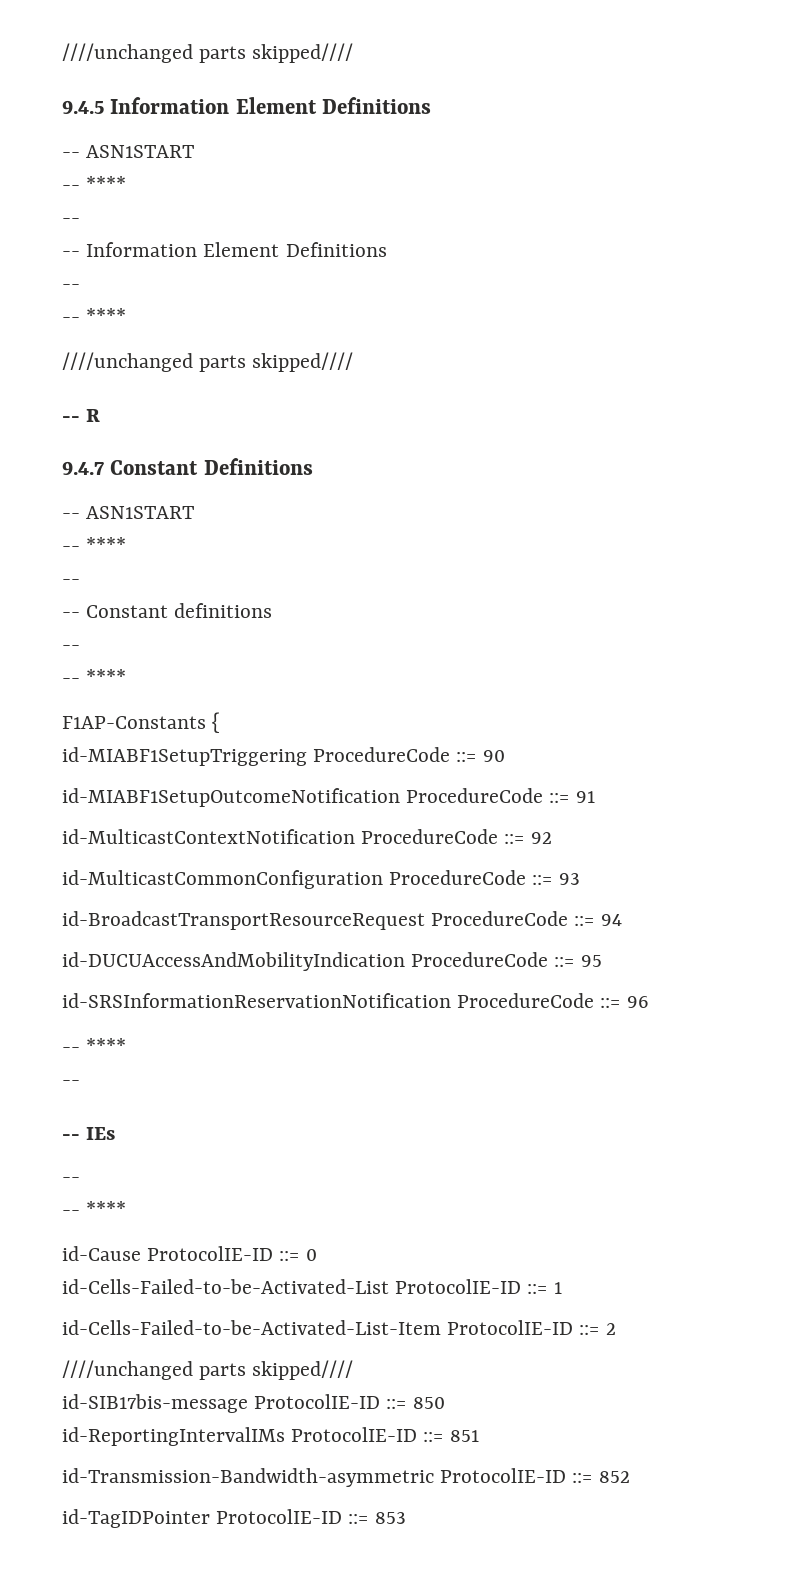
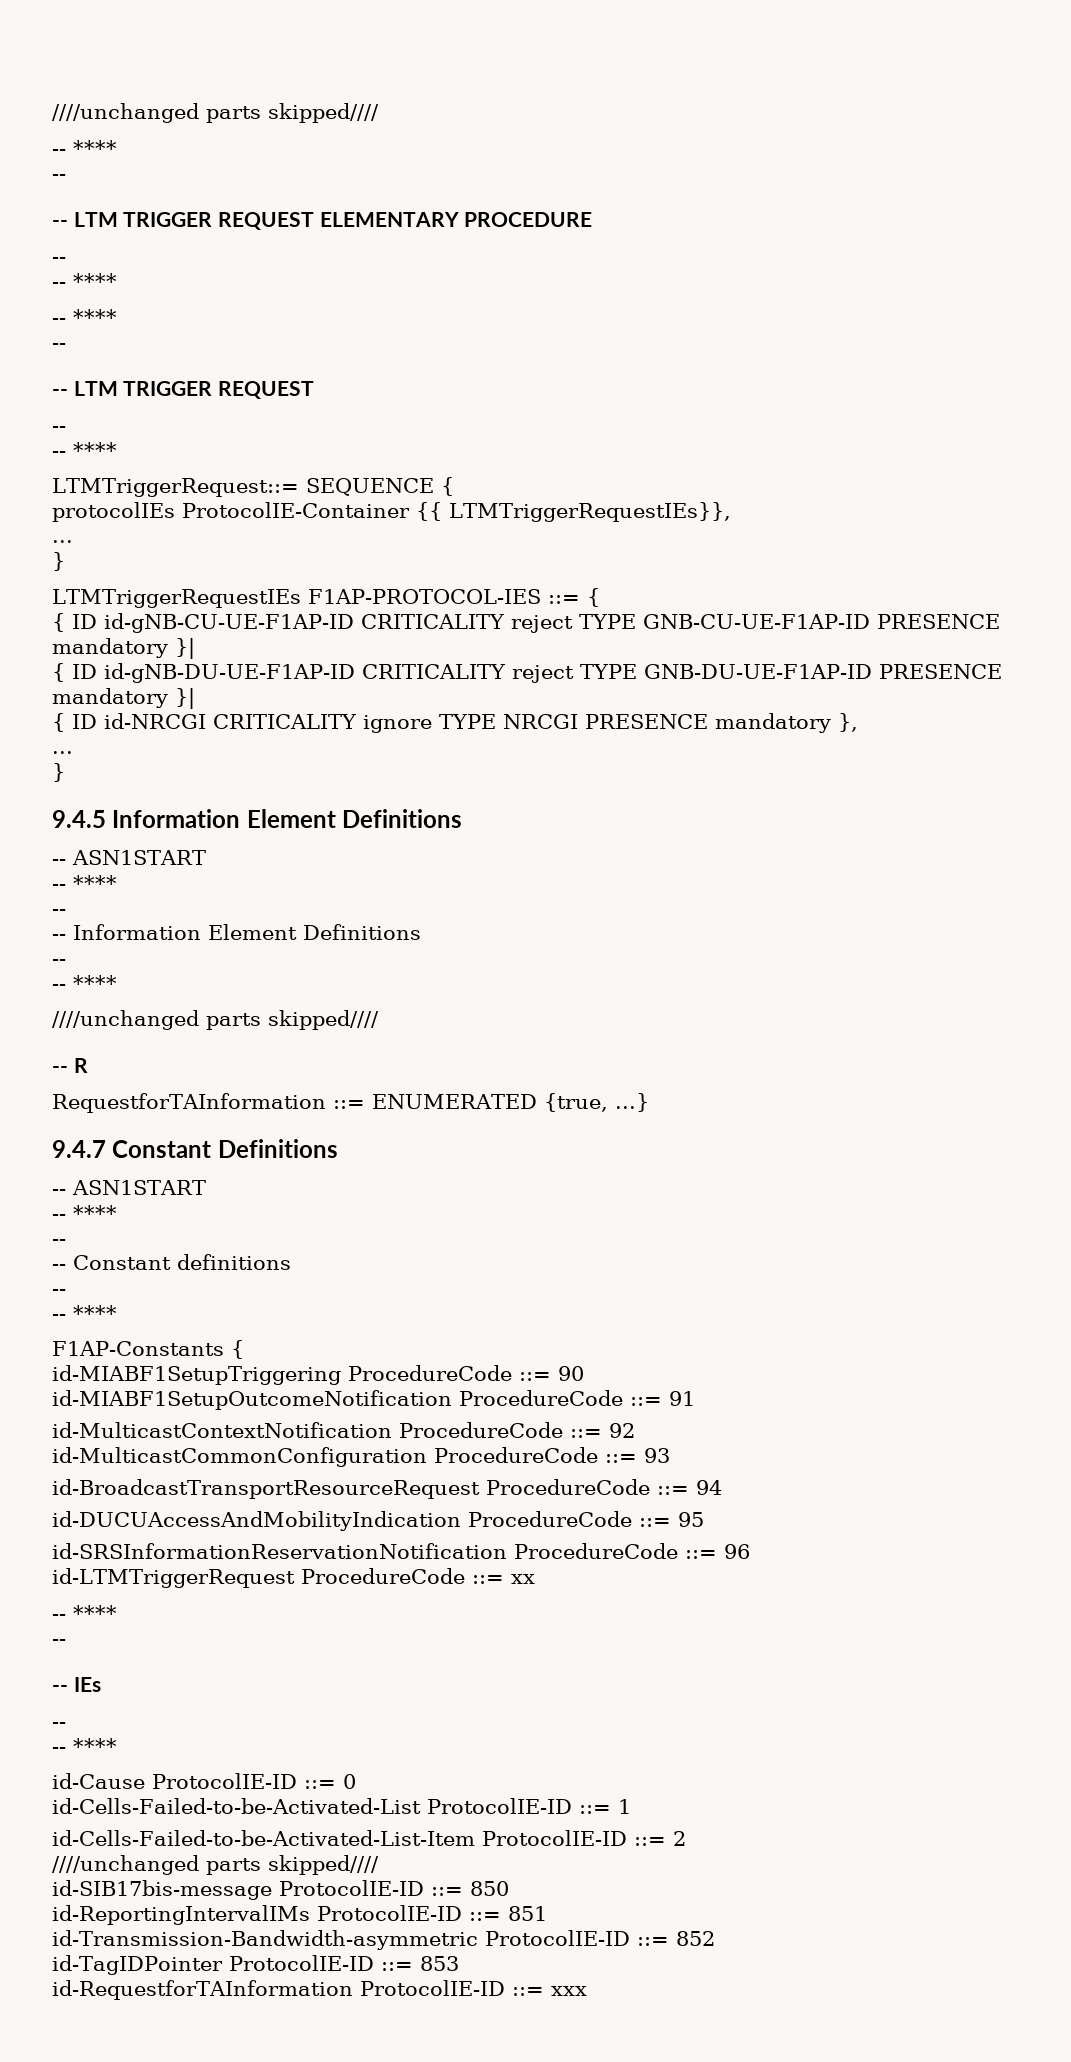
[62,43,354,63] ////unchanged parts skipped//// -> [52,103,379,123] [52,140,117,155] [52,174,66,180] [52,212,593,230] [52,257,66,263] [52,273,117,288] [52,309,117,324] [52,343,66,349] [52,381,315,399] [52,426,66,432] [52,442,117,457] [52,477,454,497] [52,502,731,522] [52,540,73,543] [52,552,65,571] [52,588,600,608] [52,613,1000,633] [52,638,195,659] [52,663,1002,683] [52,688,195,709] [52,713,858,733] [52,751,73,754] [52,763,65,782] ////unchanged parts skipped//// // -- **** // -- // -- LTM TRIGGER REQUEST ELEMENTARY PROCEDURE // -- // -- **** // -- **** // -- // -- LTM TRIGGER REQUEST // -- // -- **** // LTMTriggerRequest::= SEQUENCE { // protocolIEs ProtocolIE-Container {{ LTMTriggerRequestIEs}}, // ... // } // LTMTriggerRequestIEs F1AP-PROTOCOL-IES ::= { // { ID id-gNB-CU-UE-F1AP-ID CRITICALITY reject TYPE GNB-CU-UE-F1AP-ID PRESENCE mandatory }| // { ID id-gNB-DU-UE-F1AP-ID CRITICALITY reject TYPE GNB-DU-UE-F1AP-ID PRESENCE mandatory }| // { ID id-NRCGI CRITICALITY ignore TYPE NRCGI PRESENCE mandatory }, // ... // }
(101, 415) none -> [52,1093,649,1113] // RequestforTAInformation ::= ENUMERATED {true, ...}
(649, 1002) none -> [52,1568,535,1588] // id-LTMTriggerRequest ProcedureCode ::= xx
(406, 1518) none -> [52,1980,587,2000] // id-RequestforTAInformation ProtocolIE-ID ::= xxx

